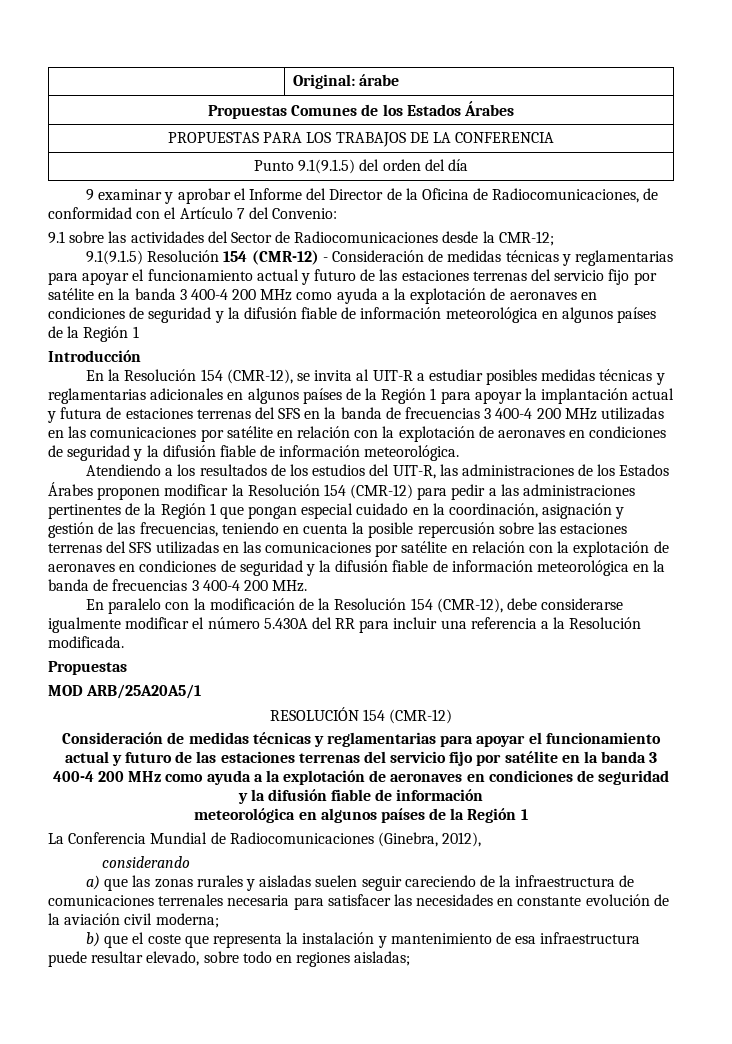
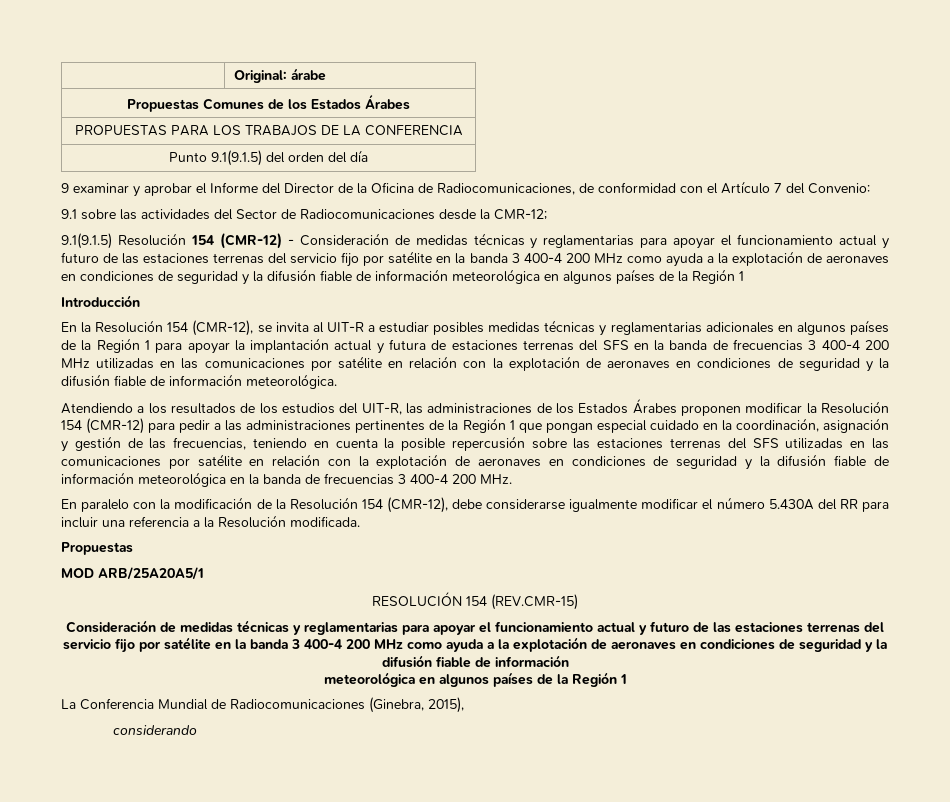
[389,709,453,724] (CMR-12) -> [491,594,578,610] (REV.CMR-15)
[442,832,482,847] 2012), -> [428,697,464,713] 2015),
[86,875,635,891] [48,894,669,910] [48,913,219,928] [86,932,641,948] [48,951,411,967] // a) que las zonas rurales y aisladas suelen seguir careciendo de la infraestructura de comunicaciones terrenales necesaria para satisfacer las necesidades en constante evolución de la aviación civil moderna; // b) que el coste que representa la instalación y mantenimiento de esa infraestructura puede resultar elevado, sobre todo en regiones aisladas; -> (198, 730) none

